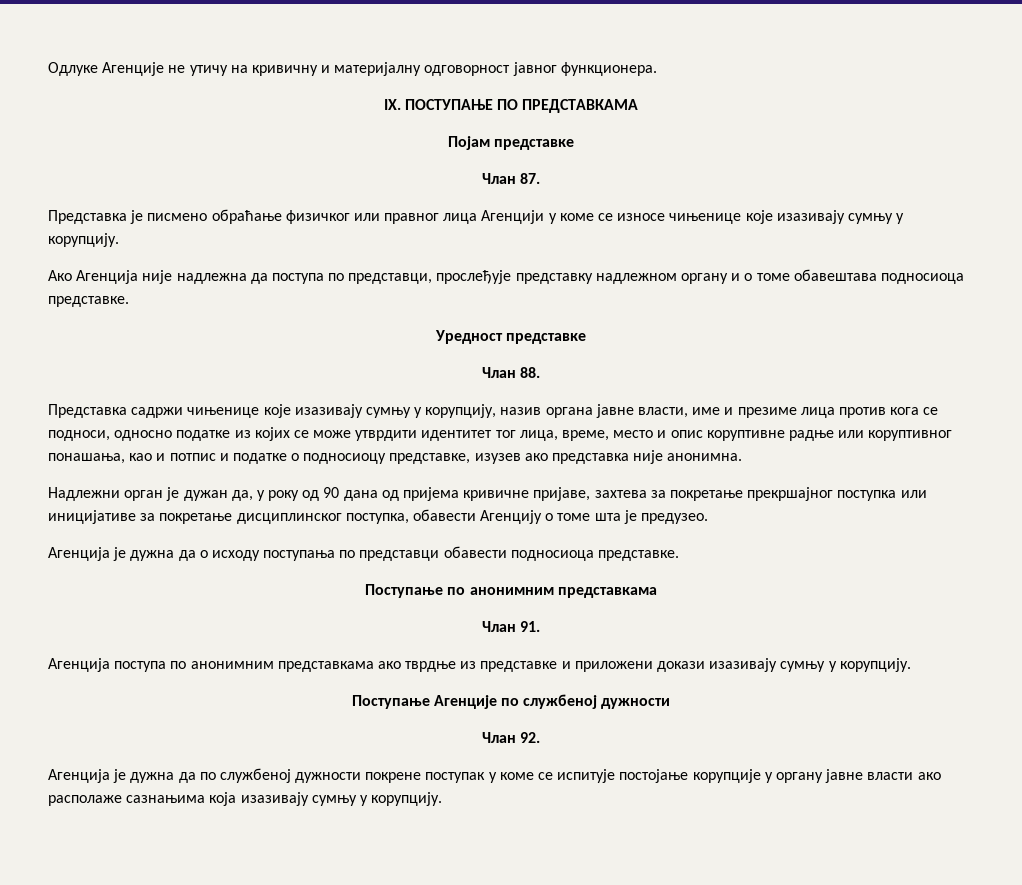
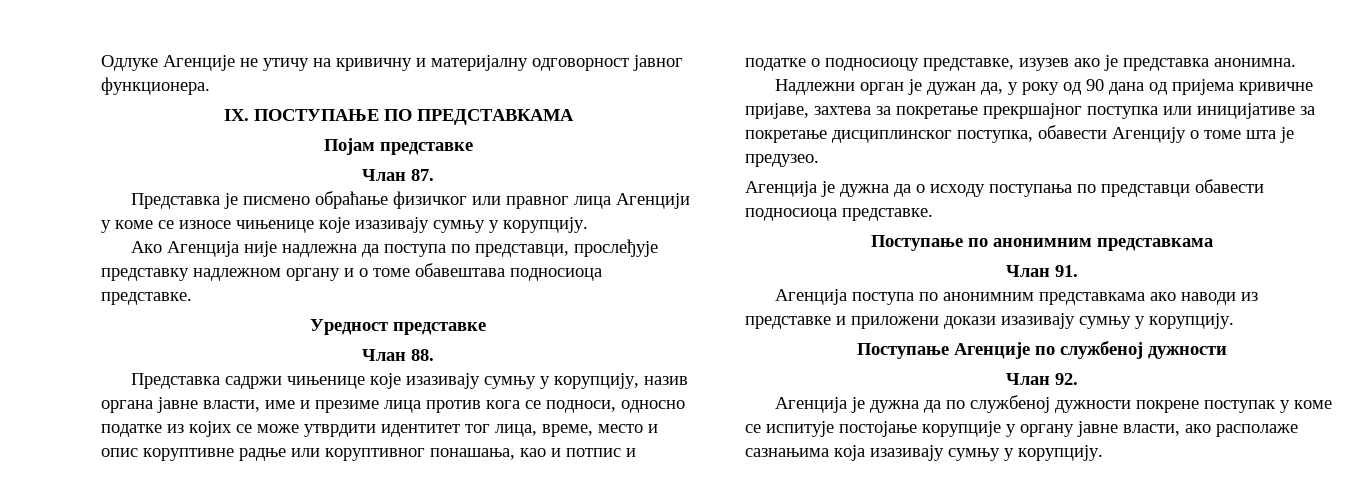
[552,450,664,464] представка није -> [1104,55,1209,71] је представка
[405,661,457,672] тврдње -> [1181,292,1237,305] наводи
[867,772,914,780] власти -> [1123,424,1180,436] власти,

